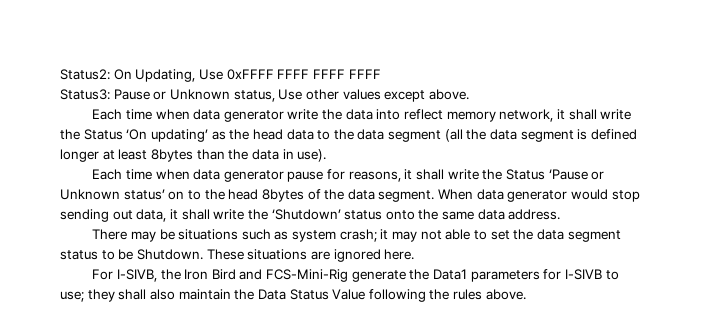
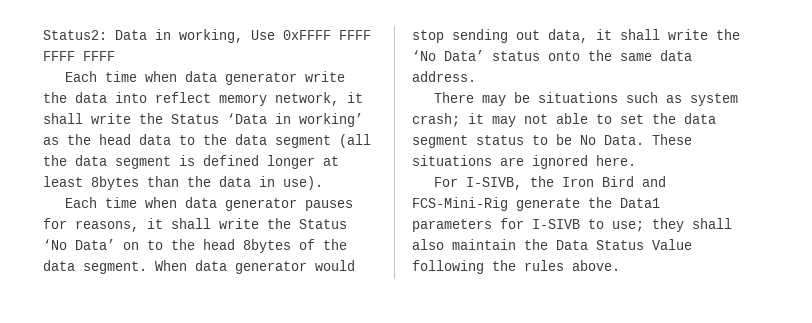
[113,69,196,82] On Updating, -> [115,29,243,43] Data in working,
[60,89,469,102] // Status3: Pause or Unknown status, Use other values except above. -> (115, 56) none
[126,129,208,142] ‘On updating’ -> [227,113,363,127] ‘Data in working’
[287,171,324,182] pause -> [305,200,354,211] pauses
[548,169,605,180] [60,189,165,200] ‘Pause or Unknown status’ -> [43,239,115,250] ‘No Data’
[271,209,341,220] ‘Shutdown’ -> [412,50,484,61] ‘No Data’
[136,249,203,260] Shutdown. -> [580,135,644,145] No Data.

